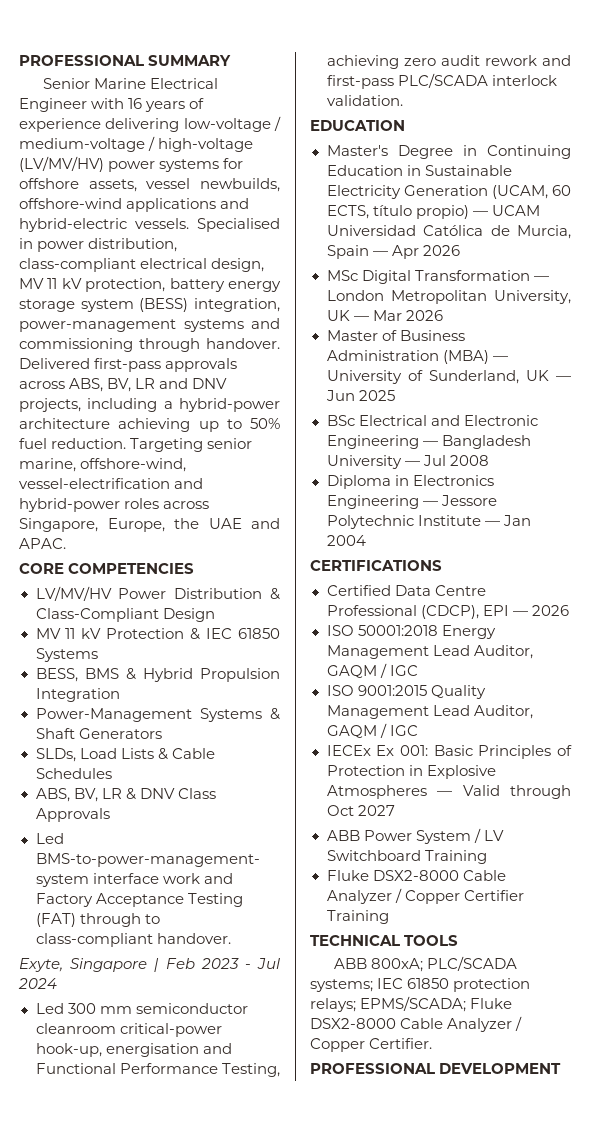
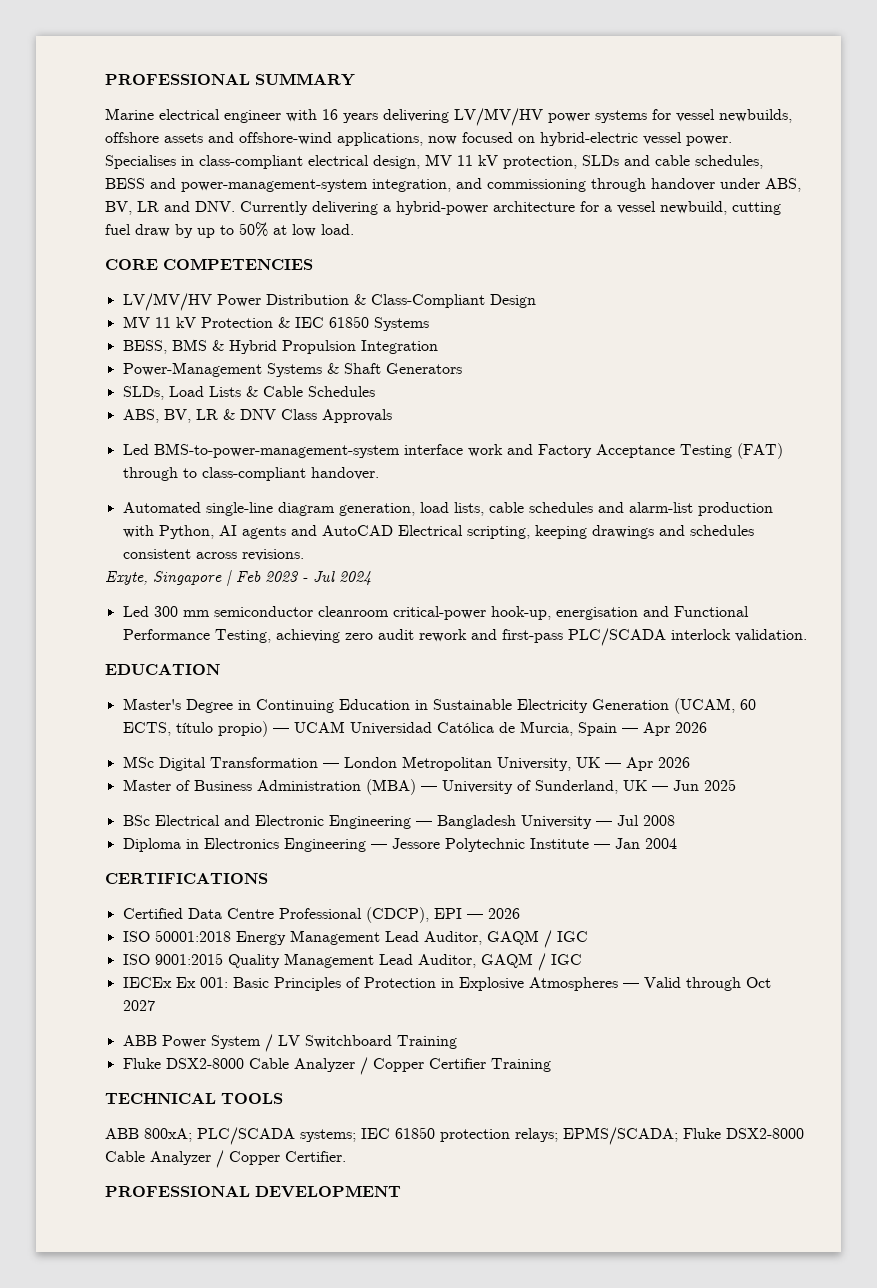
[43,78,219,89] [19,98,205,112] [19,116,281,132] [19,136,254,152] [19,156,244,172] [19,178,280,192] [19,198,250,212] [19,218,280,232] [19,238,178,252] Senior Marine Electrical Engineer with 16 years of experience delivering low-voltage / medium-voltage / high-voltage (LV/MV/HV) power systems for offshore assets, vessel newbuilds, offshore-wind applications and hybrid-electric vessels. Specialised in power distribution, -> [105,108,792,126] [105,132,732,146] [105,155,194,169] Marine electrical engineer with 16 years delivering LV/MV/HV power systems for vessel newbuilds, offshore assets and offshore-wind applications, now focused on hybrid-electric vessel power. Specialises in
[169,278,281,292] [19,298,280,312] [19,318,280,332] [19,338,280,352] [19,358,238,372] [19,378,228,392] [19,398,280,412] [19,418,280,432] [19,438,253,452] [19,458,187,472] [19,478,204,489] [19,498,210,512] [19,518,280,532] [19,538,66,549] battery energy storage system (BESS) integration, power-management systems and commissioning through handover. Delivered first-pass approvals across ABS, BV, LR and DNV projects, including a hybrid-power architecture achieving up to 50% fuel reduction. Targeting senior marine, offshore-wind, vessel-electrification and hybrid-power roles across Singapore, Europe, the UAE and APAC. -> [582,155,763,169] [105,178,801,192] [105,201,781,215] [105,222,354,238] SLDs and cable schedules, BESS and power-management-system integration, and commissioning through handover under ABS, BV, LR and DNV. Currently delivering a hybrid-power architecture for a vessel newbuild, cutting fuel draw by up to 50% at low load.
(231, 938) none -> [122,502,773,516] [122,525,754,539] [122,549,304,561] // Automated single-line diagram generation, load lists, cable schedules and alarm-list production with Python, AI agents and AutoCAD Electrical scripting, keeping drawings and schedules consistent across revisions.
[372,310,402,321] Mar -> [625,757,653,771] Apr

